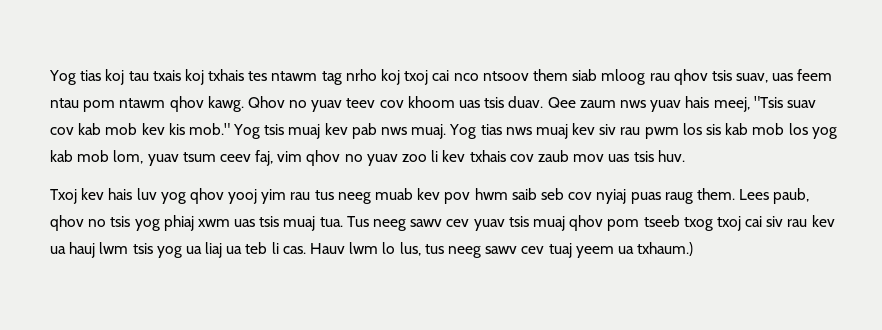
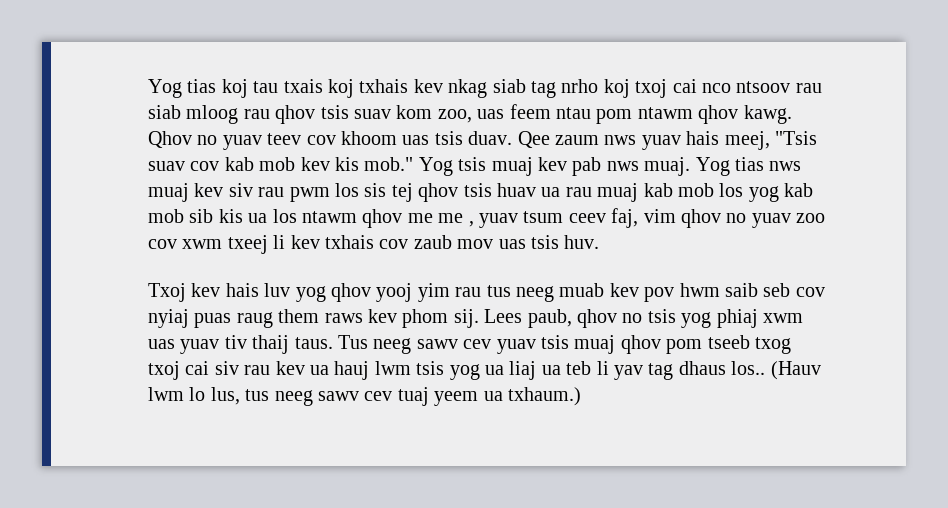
[248,71,318,81] tes ntawm -> [413,79,526,98] kev nkag siab
[532,69,568,81] them -> [795,83,822,93] rau
[736,73,769,83] suav, -> [354,105,472,123] suav kom zoo,
(722, 129) none -> [391,183,639,202] tej qhov tsis huav ua rau muaj
[113,150,144,164] lom, -> [189,209,474,228] sib kis ua los ntawm qhov me me ,
(428, 158) none -> [148,235,268,254] cov xwm txeej
[696,188,735,200] them. -> [278,309,479,328] them raws kev phom sij.
[259,216,343,231] tsis muaj tua. -> [180,335,333,354] yuav tiv thaij taus.
[282,243,346,254] cas. Hauv -> [613,361,821,380] yav tag dhaus los.. (Hauv

